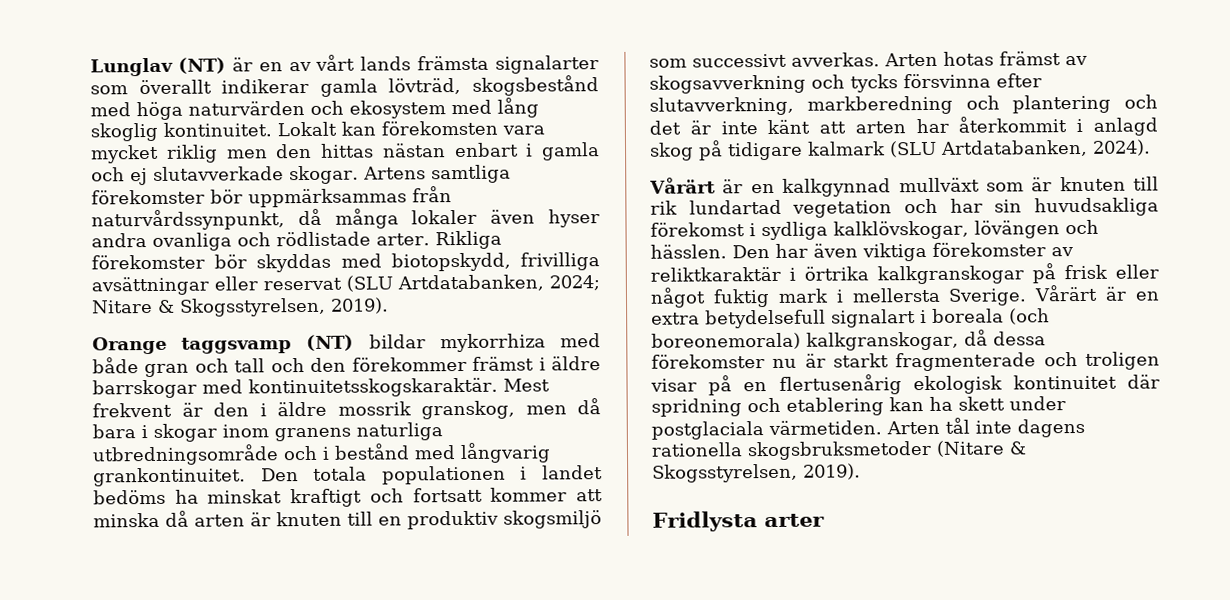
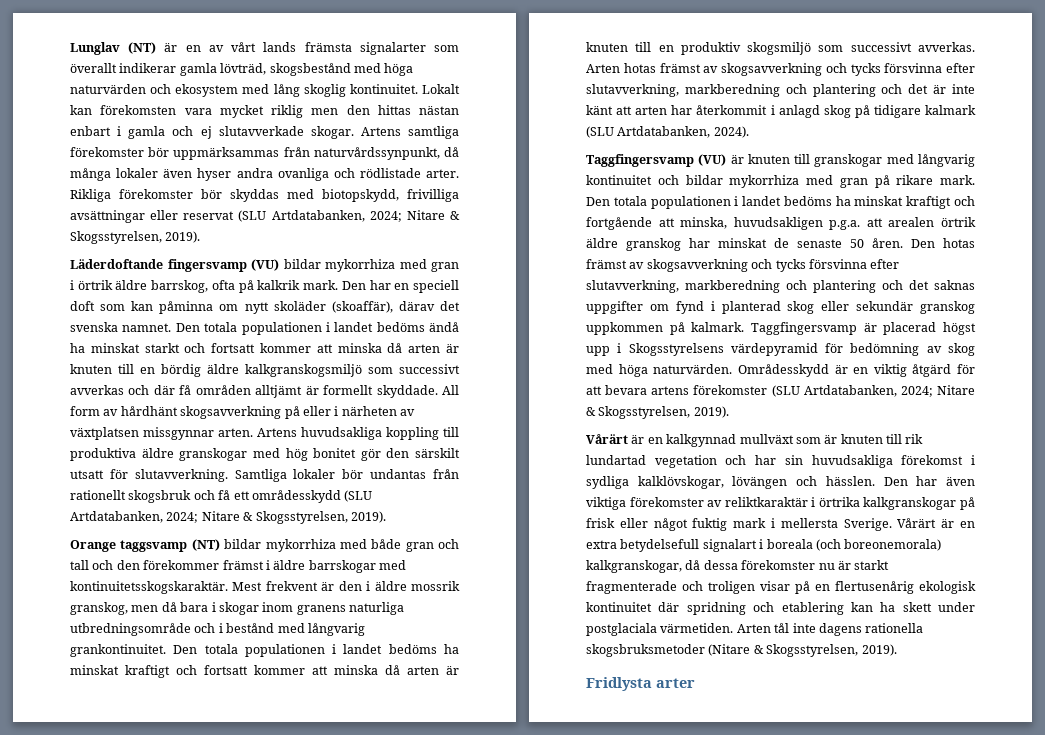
(389, 305) none -> [70,259,459,272] [70,280,460,293] [70,301,460,314] [70,322,459,335] [70,343,460,353] [70,364,460,377] [70,385,460,398] [70,406,415,419] [70,427,459,440] [70,448,460,461] [70,469,459,482] [70,490,373,503] [70,511,386,524] // Läderdoftande fingersvamp (VU) bildar mykorrhiza med gran i örtrik äldre barrskog, ofta på kalkrik mark. Den har en speciell doft som kan påminna om nytt skoläder (skoaffär), därav det svenska namnet. Den totala populationen i landet bedöms ändå ha minskat starkt och fortsatt kommer att minska då arten är knuten till en bördig äldre kalkgranskogsmiljö som successivt avverkas och där få områden alltjämt är formellt skyddade. All form av hårdhänt skogsavverkning på eller i närheten av växtplatsen missgynnar arten. Artens huvudsakliga koppling till produktiva äldre granskogar med hög bonitet gör den särskilt utsatt för slutavverkning. Samtliga lokaler bör undantas från rationellt skogsbruk och få ett områdesskydd (SLU Artdatabanken, 2024; Nitare & Skogsstyrelsen, 2019).
(1151, 147) none -> [586,154,975,167] [586,175,975,188] [586,196,975,209] [586,217,976,230] [586,238,975,251] [586,259,900,272] [586,280,975,293] [586,301,975,314] [586,322,976,335] [586,343,975,356] [586,364,975,377] [586,385,975,397] [586,406,729,419] // Taggfingersvamp (VU) är knuten till granskogar med långvarig kontinuitet och bildar mykorrhiza med gran på rikare mark. Den totala populationen i landet bedöms ha minskat kraftigt och fortgående att minska, huvudsakligen p.g.a. att arealen örtrik äldre granskog har minskat de senaste 50 åren. Den hotas främst av skogsavverkning och tycks försvinna efter slutavverkning, markberedning och plantering och det saknas uppgifter om fynd i planterad skog eller sekundär granskog uppkommen på kalmark. Taggfingersvamp är placerad högst upp i Skogsstyrelsens värdepyramid för bedömning av skog med höga naturvärden. Områdesskydd är en viktig åtgärd för att bevara artens förekomster (SLU Artdatabanken, 2024; Nitare & Skogsstyrelsen, 2019).

